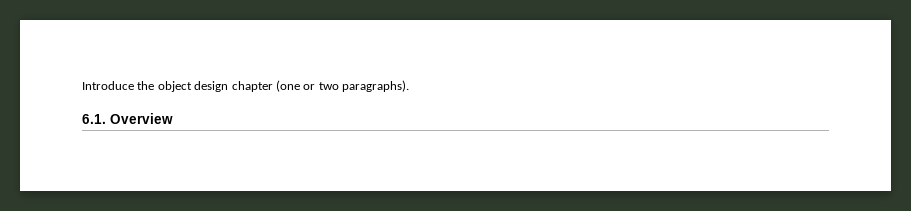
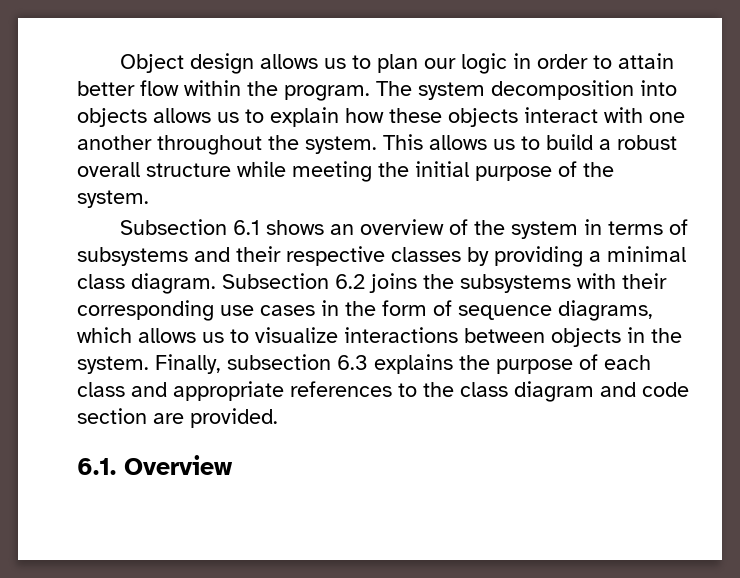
[82,80,409,92] Introduce the object design chapter (one or two paragraphs). -> [119,53,674,74] [77,80,677,101] [77,107,685,127] [77,134,677,155] [77,161,614,182] [77,190,149,208] [119,219,688,239] [77,246,686,267] [77,273,667,294] [77,300,653,321] [77,327,682,347] [77,354,651,374] [77,381,689,402] [77,408,278,428] Object design allows us to plan our logic in order to attain better flow within the program. The system decomposition into objects allows us to explain how these objects interact with one another throughout the system. This allows us to build a robust overall structure while meeting the initial purpose of the system. // Subsection 6.1 shows an overview of the system in terms of subsystems and their respective classes by providing a minimal class diagram. Subsection 6.2 joins the subsystems with their corresponding use cases in the form of sequence diagrams, which allows us to visualize interactions between objects in the system. Finally, subsection 6.3 explains the purpose of each class and appropriate references to the class diagram and code section are provided.

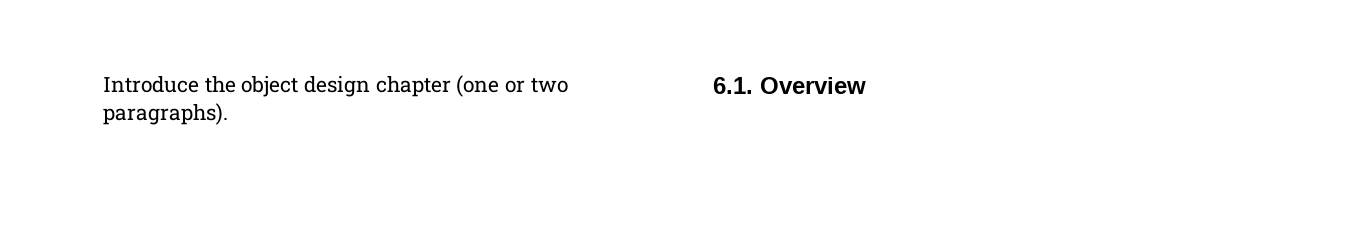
[119,53,674,74] [77,80,677,101] [77,107,685,127] [77,134,677,155] [77,161,614,182] [77,190,149,208] [119,219,688,239] [77,246,686,267] [77,273,667,294] [77,300,653,321] [77,327,682,347] [77,354,651,374] [77,381,689,402] [77,408,278,428] Object design allows us to plan our logic in order to attain better flow within the program. The system decomposition into objects allows us to explain how these objects interact with one another throughout the system. This allows us to build a robust overall structure while meeting the initial purpose of the system. // Subsection 6.1 shows an overview of the system in terms of subsystems and their respective classes by providing a minimal class diagram. Subsection 6.2 joins the subsystems with their corresponding use cases in the form of sequence diagrams, which allows us to visualize interactions between objects in the system. Finally, subsection 6.3 explains the purpose of each class and appropriate references to the class diagram and code section are provided. -> [103,75,568,97] [103,103,228,125] Introduce the object design chapter (one or two paragraphs).

